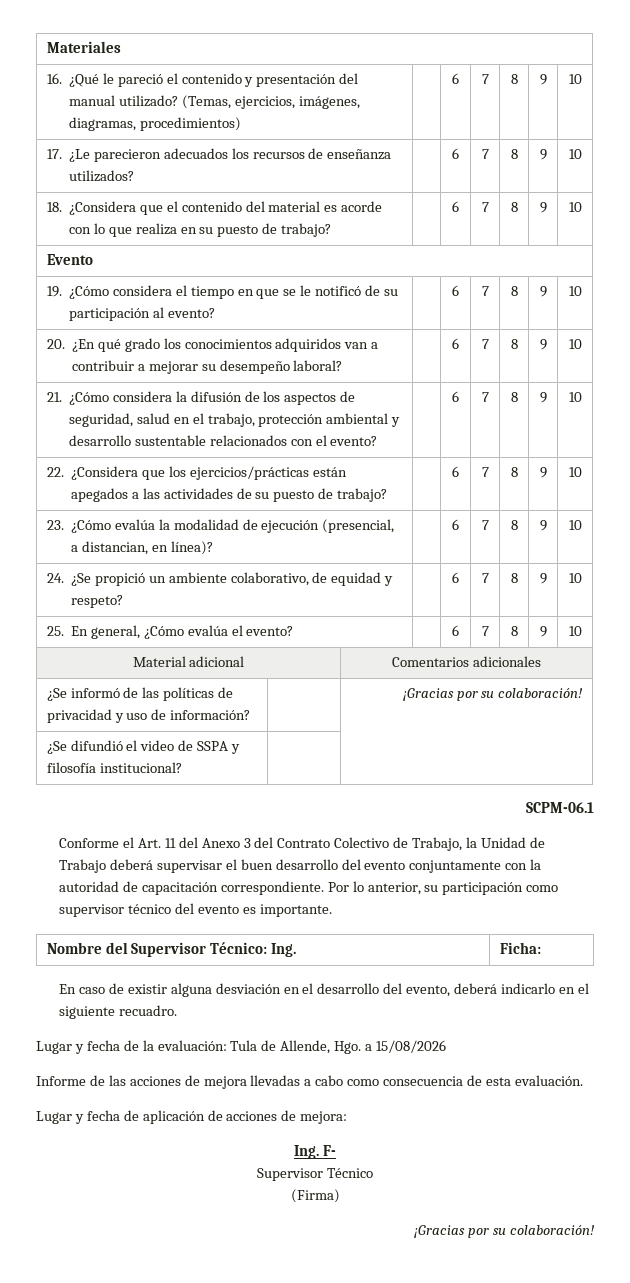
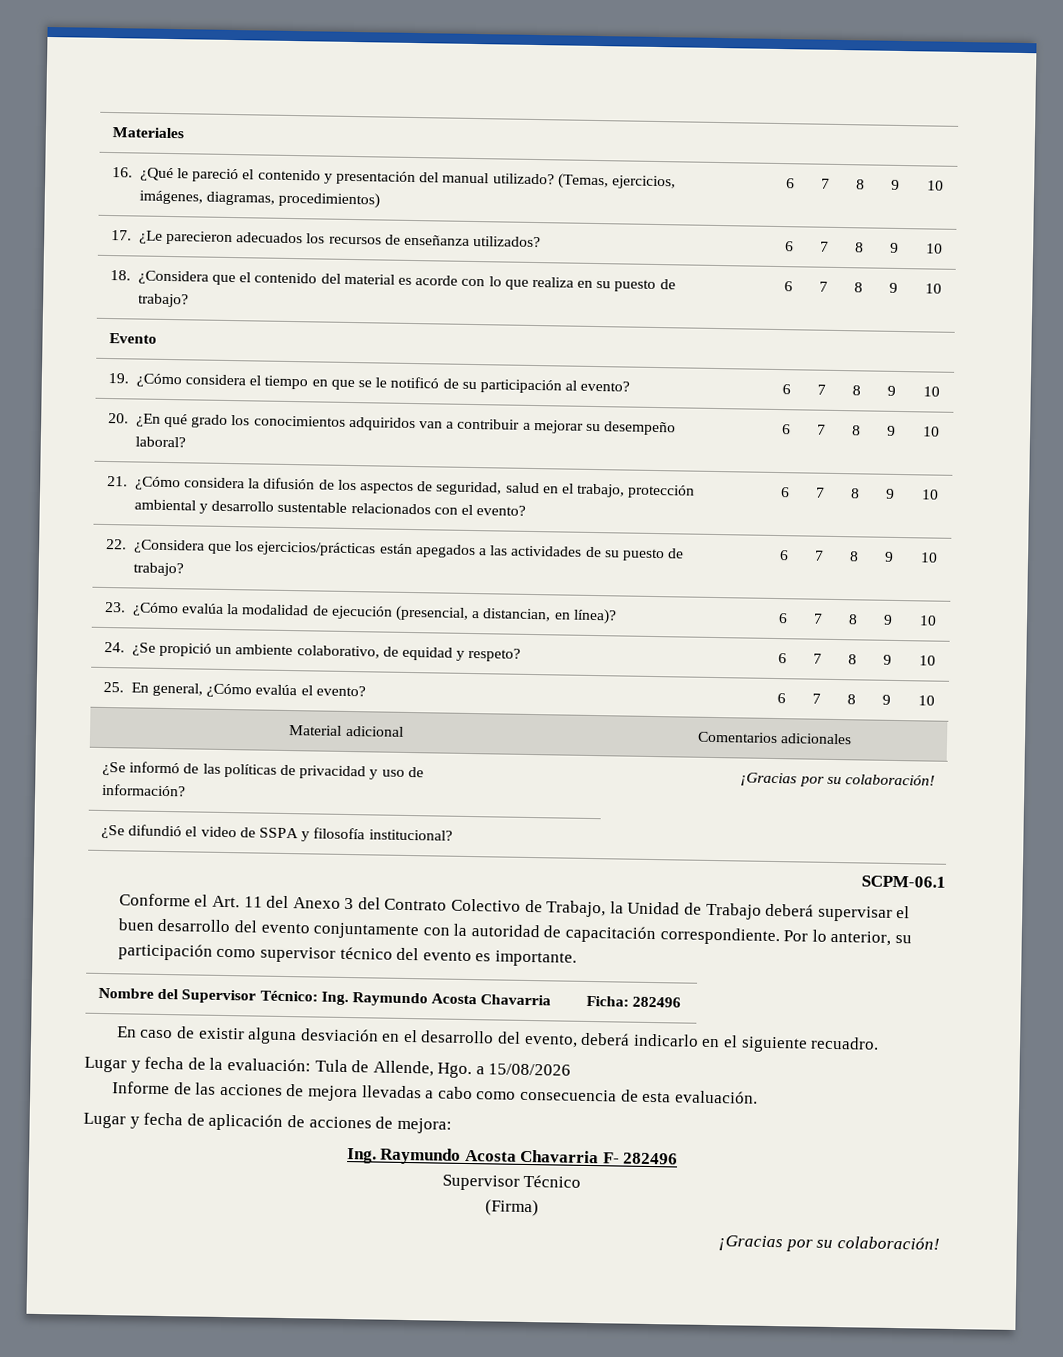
(297, 950) none -> [352,992,552,1007] Raymundo Acosta Chavarria
(541, 948) none -> [632,996,682,1008] 282496
(320, 1152) none -> [380,1147,600,1165] Raymundo Acosta Chavarria
(336, 1150) none -> [623,1152,679,1165] 282496

